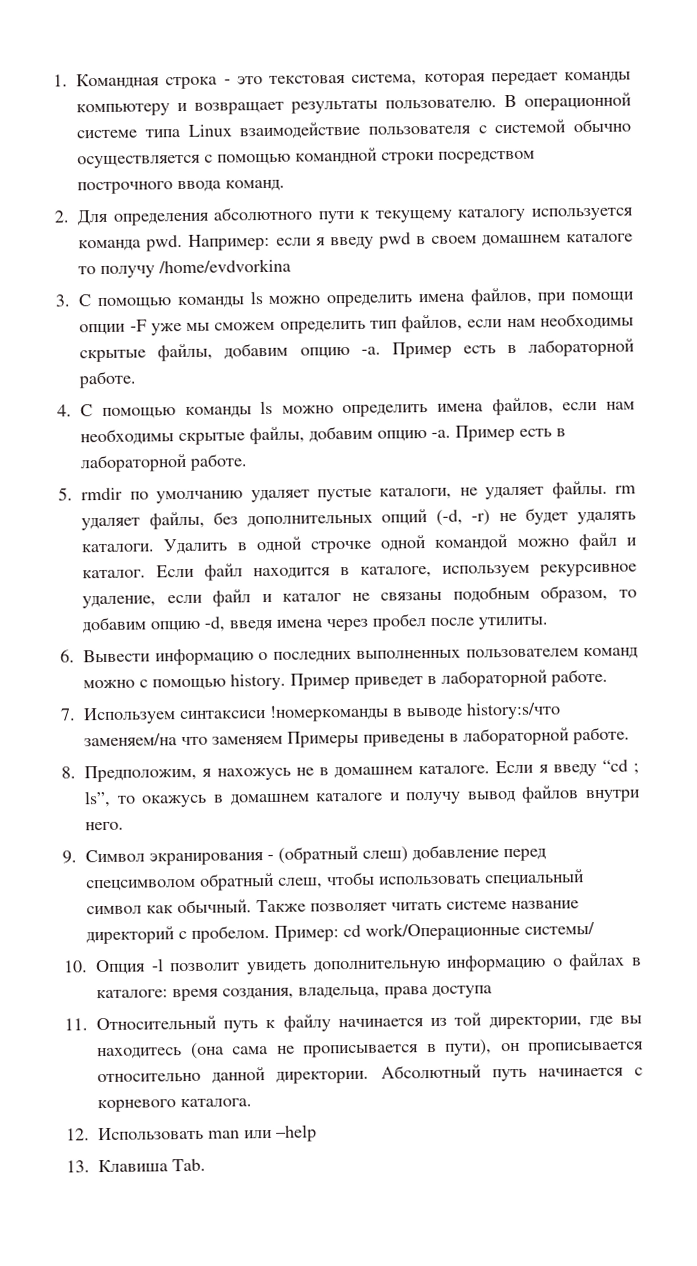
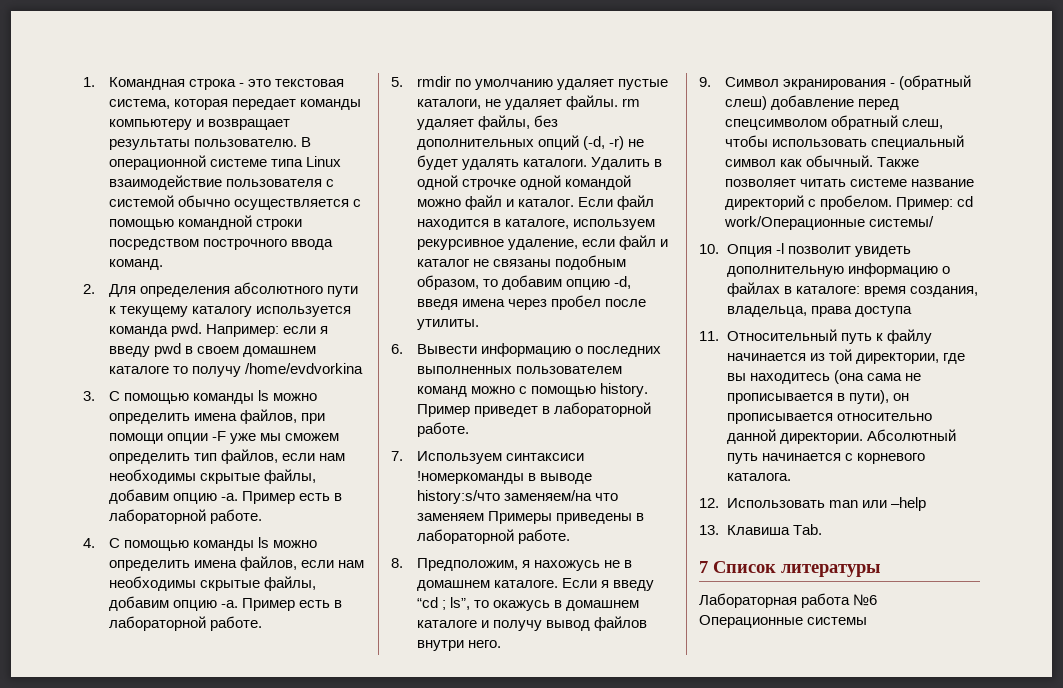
(206, 1165) none -> [699,561,880,577] [699,593,878,608] [699,615,868,628] // 7 Список литературы // Лабораторная работа №6 Операционные системы

